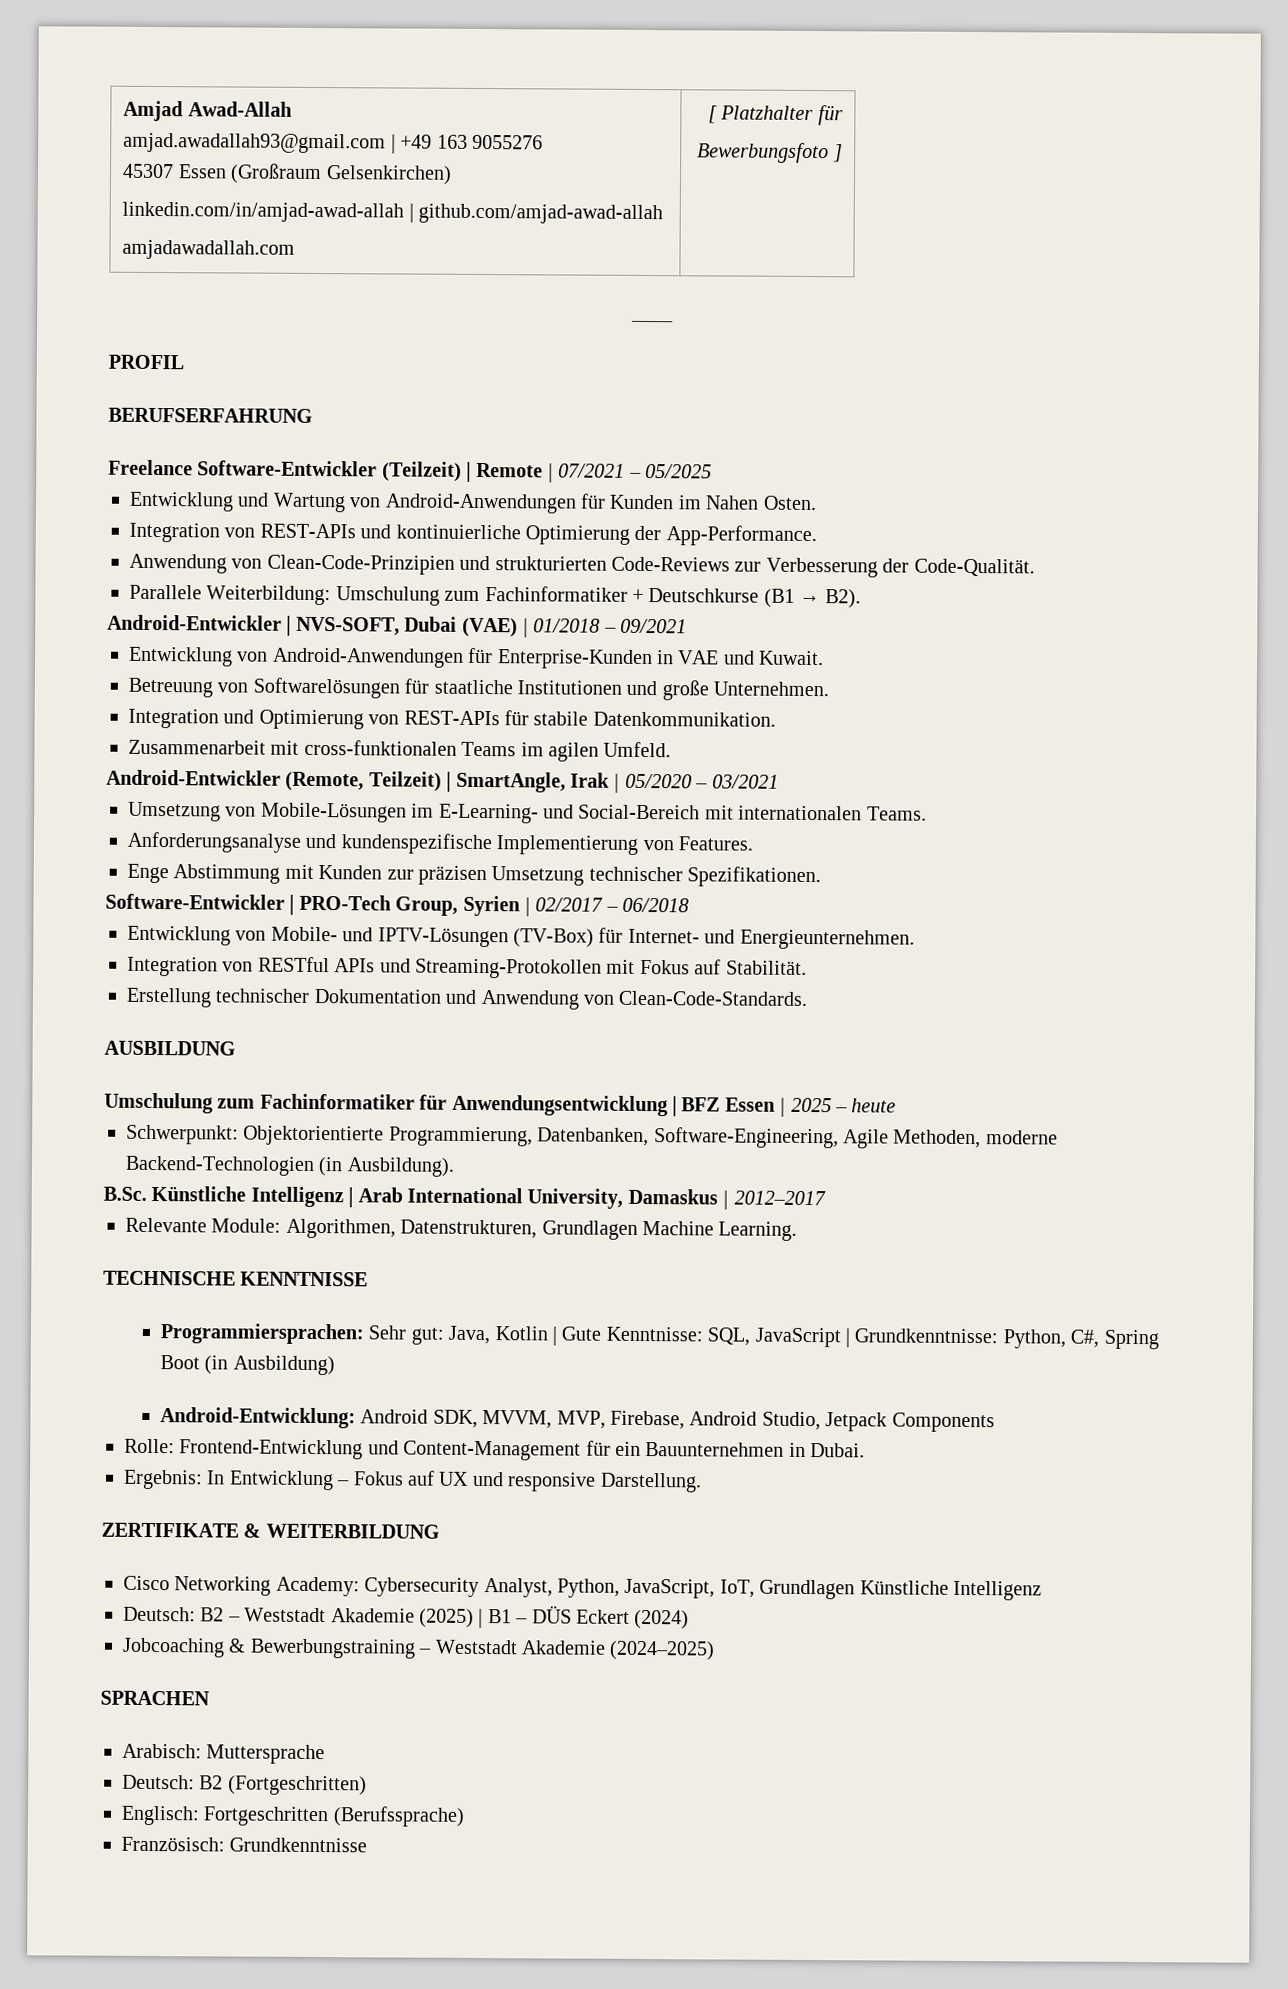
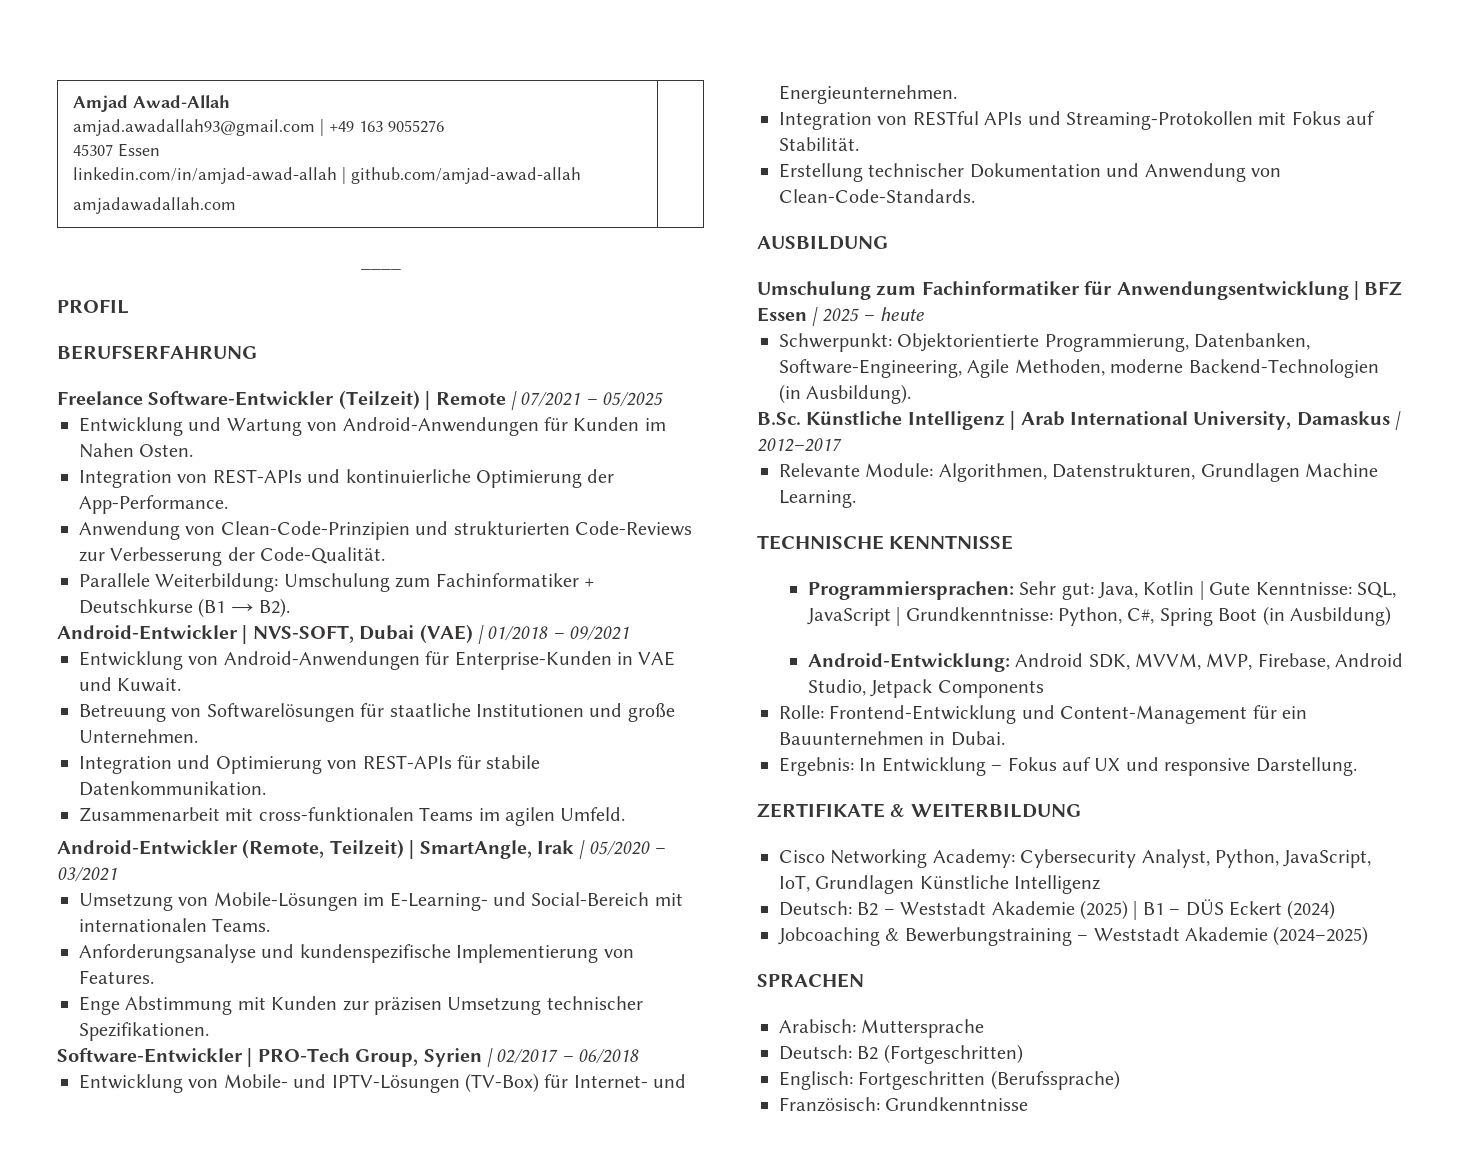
[230,163,452,185] (Großraum Gelsenkirchen) -> (160, 150) none
[707,105,843,126] [697,142,843,164] [ Platzhalter für // Bewerbungsfoto ] -> (236, 205) none

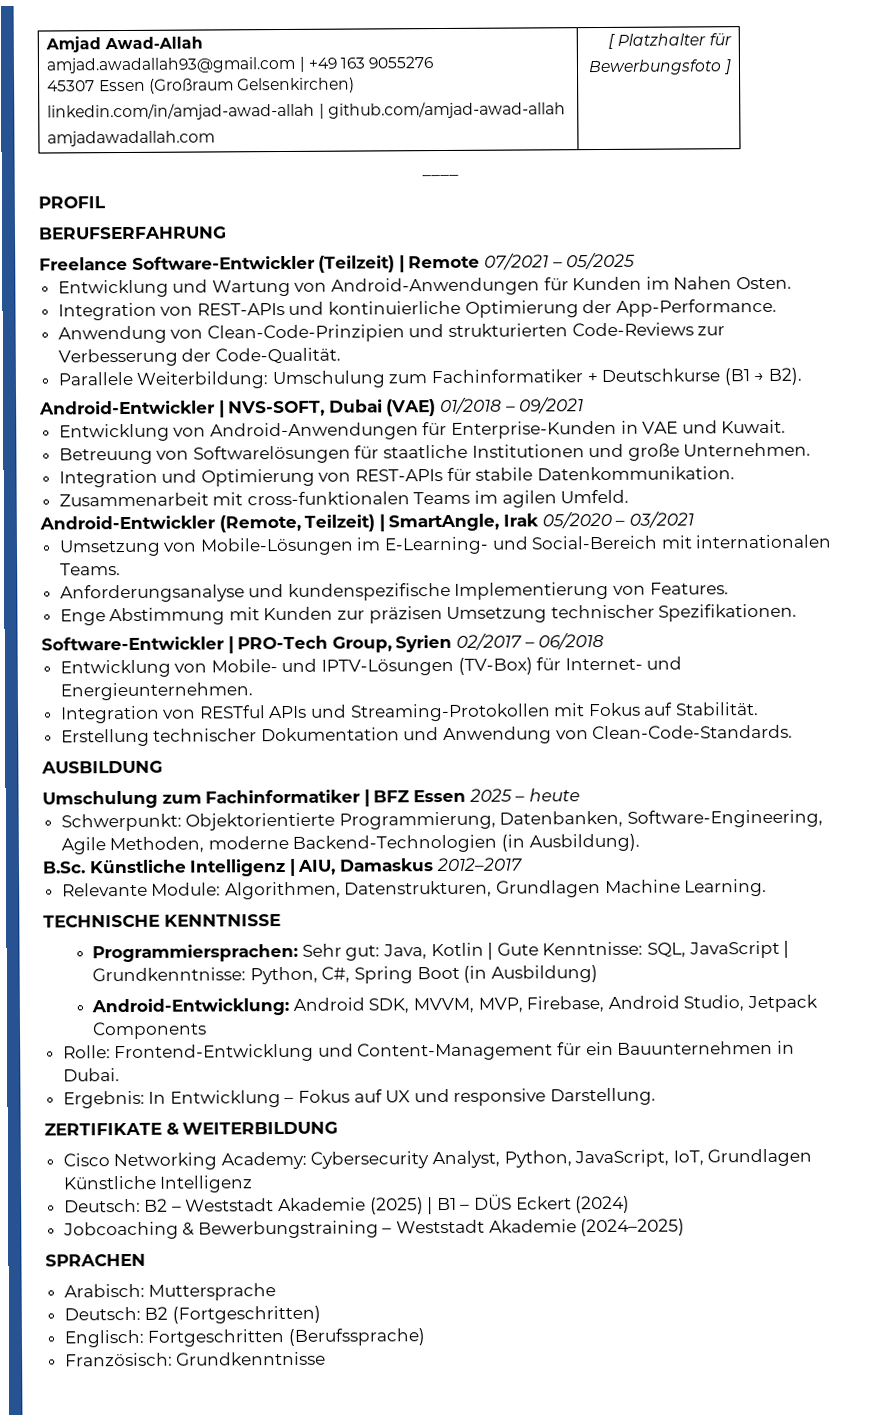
(160, 150) none -> [148,77,355,94] (Großraum Gelsenkirchen)
(236, 205) none -> [608,33,732,49] [588,59,732,76] [ Platzhalter für // Bewerbungsfoto ]
[510,391,517,410] | -> (481, 262) none
[477,625,484,644] | -> (437, 408) none
[579,840,586,859] | -> (539, 520) none
[486,1048,493,1067] | -> (453, 643) none
[1084,281,1349,300] für Anwendungsentwicklung -> (361, 796) none
[812,307,819,326] | -> (466, 796) none
[1020,411,1402,430] Arab International University, Damaskus | -> [297,858,434,875] AIU, Damaskus

